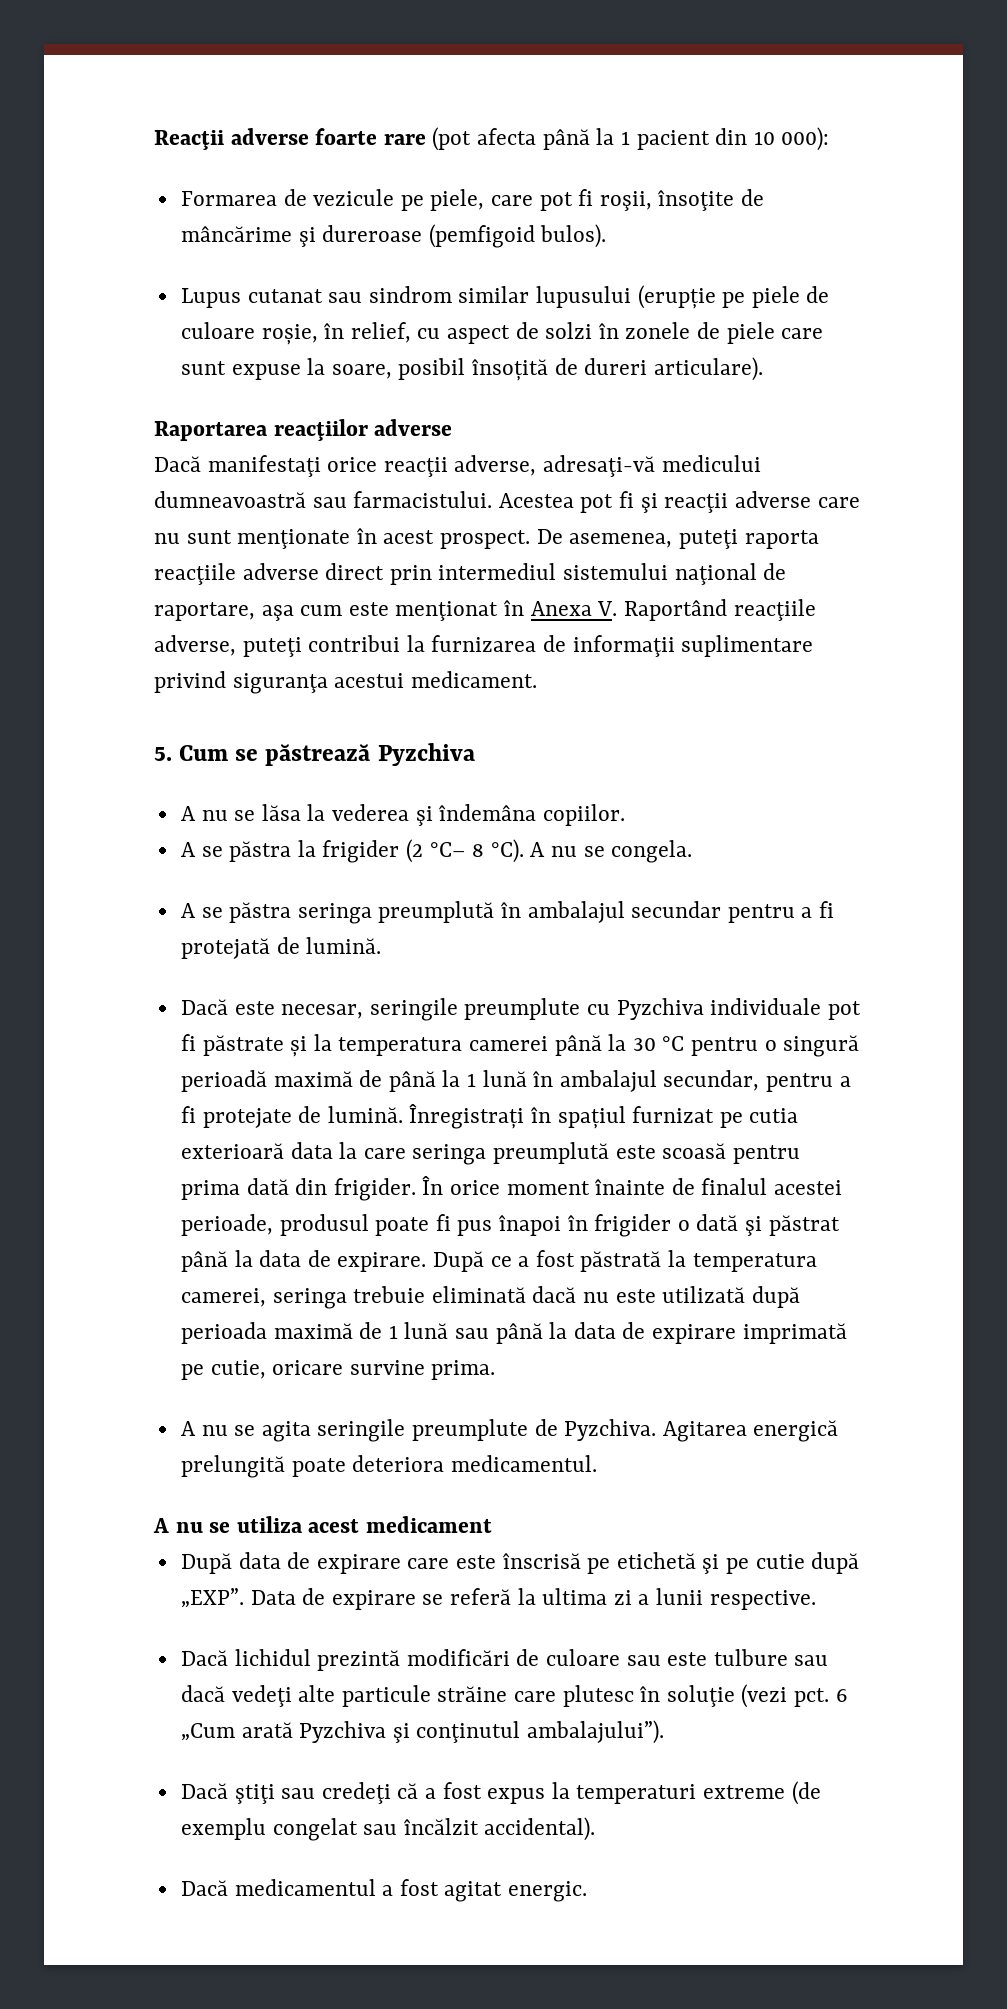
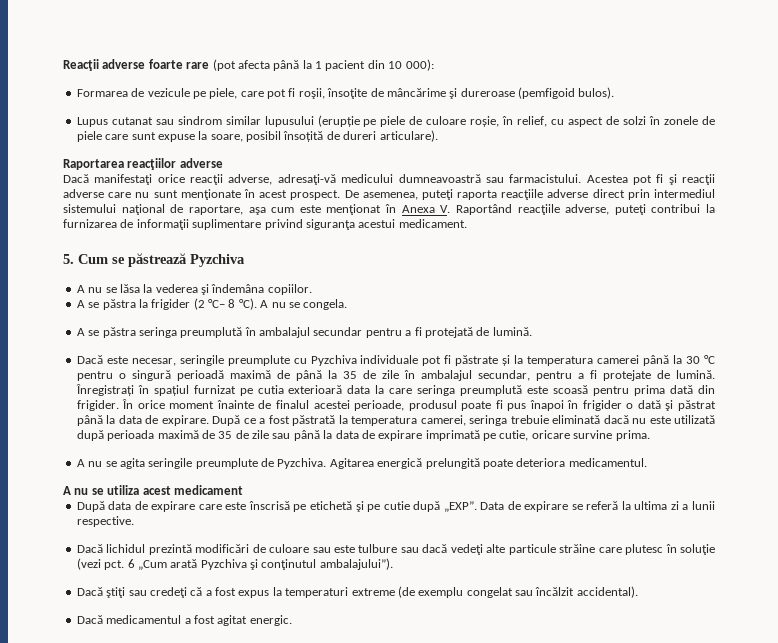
[467,1070,527,1087] 1 lună -> [342,370,399,379] 35 de zile
[388,1322,449,1339] 1 lună -> [218,430,269,439] 35 de zile

